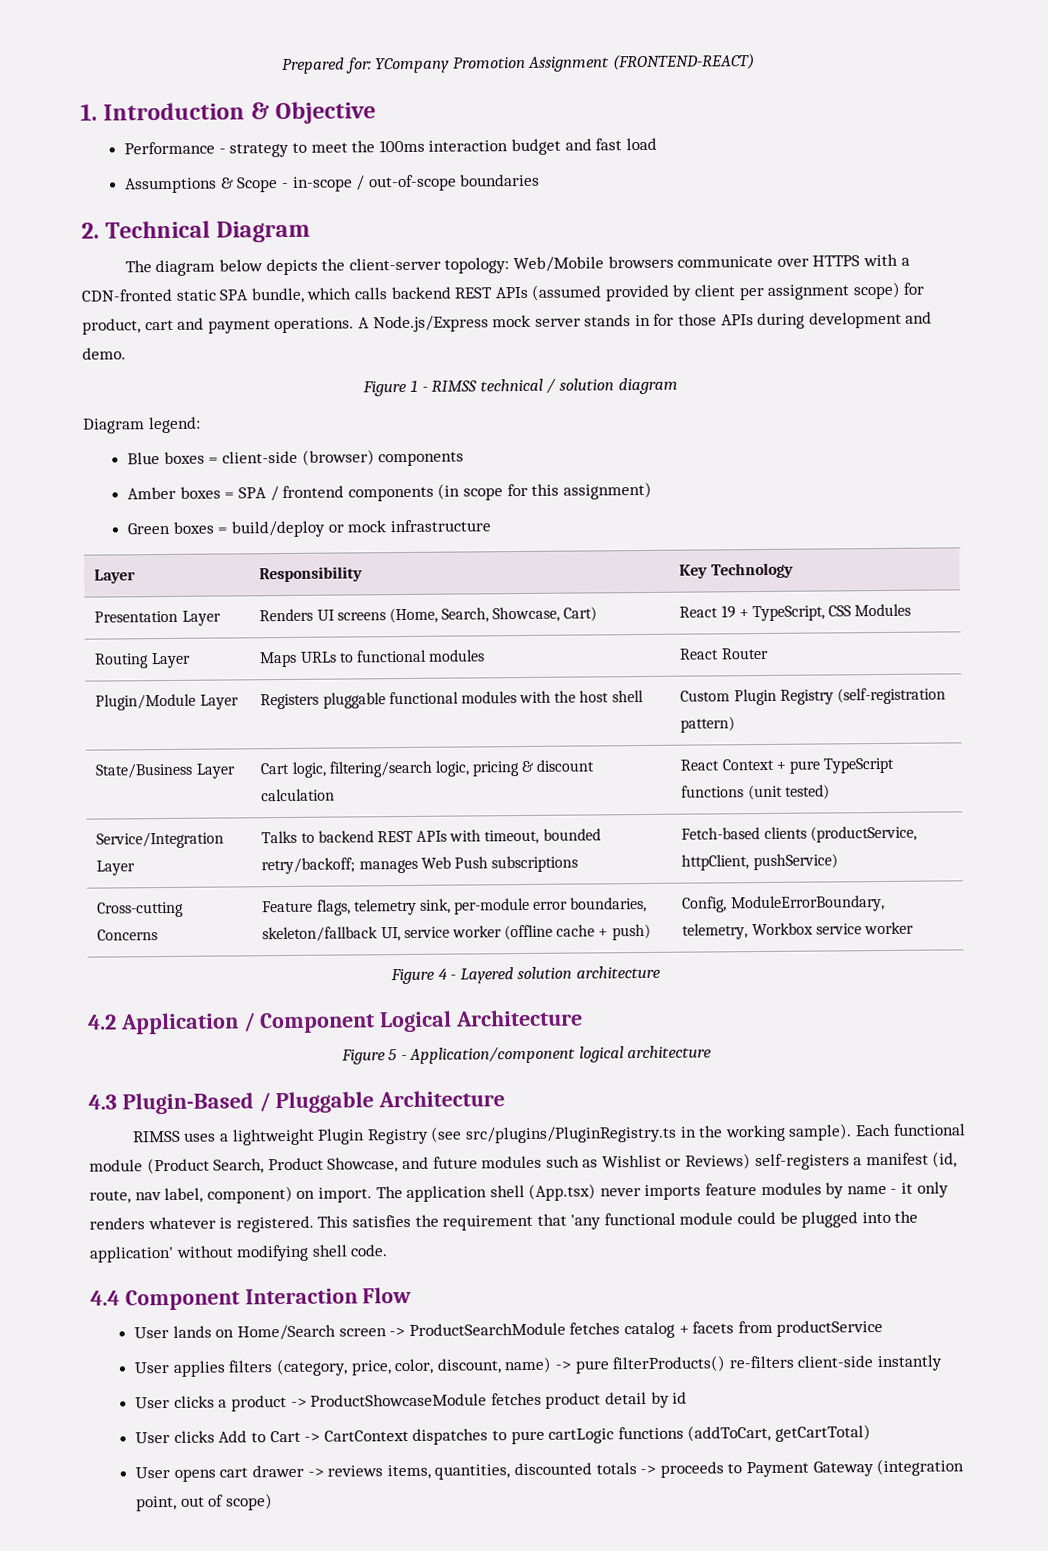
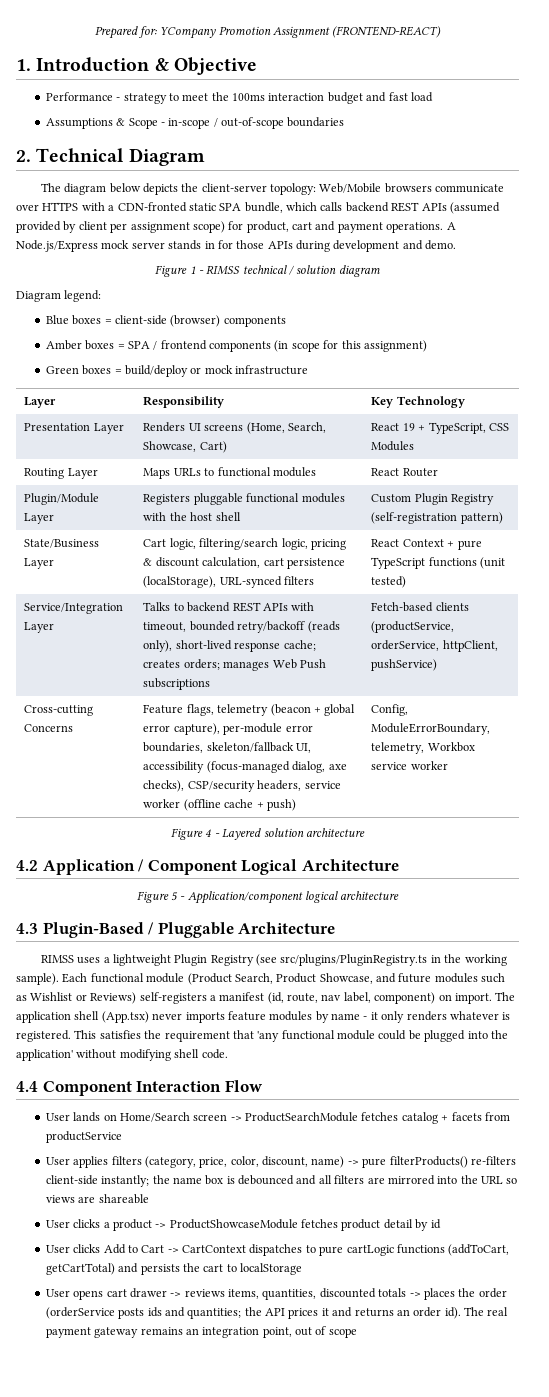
[261,788,336,802] calculation -> [202,557,345,569] [143,576,315,588] calculation, cart persistence (localStorage), URL-synced filters
[261,857,356,875] retry/backoff; -> [237,621,340,633] [143,640,316,652] [143,659,220,670] retry/backoff (reads only), short-lived response cache; creates orders;
(917, 834) none -> [371,640,440,651] orderService,
[419,898,451,914] sink, -> [270,704,356,716] [143,723,220,735] (beacon + global error capture),
(401, 934) none -> [143,761,347,773] [143,780,302,792] accessibility (focus-managed dialog, axe checks), CSP/security headers,
[876,1354,942,1372] instantly -> [101,1175,518,1187] [45,1194,149,1204] instantly; the name box is debounced and all filters are mirrored into the URL so views are shareable
(871, 1433) none -> [118,1263,303,1275] and persists the cart to localStorage
[659,1458,965,1478] proceeds to Payment Gateway (integration -> [423,1288,507,1300] [45,1307,509,1319] [45,1327,260,1338] places the order (orderService posts ids and quantities; the API prices it and returns an order id). The real payment gateway remains an integration
[226,1493,274,1511] scope) -> [328,1328,357,1338] scope

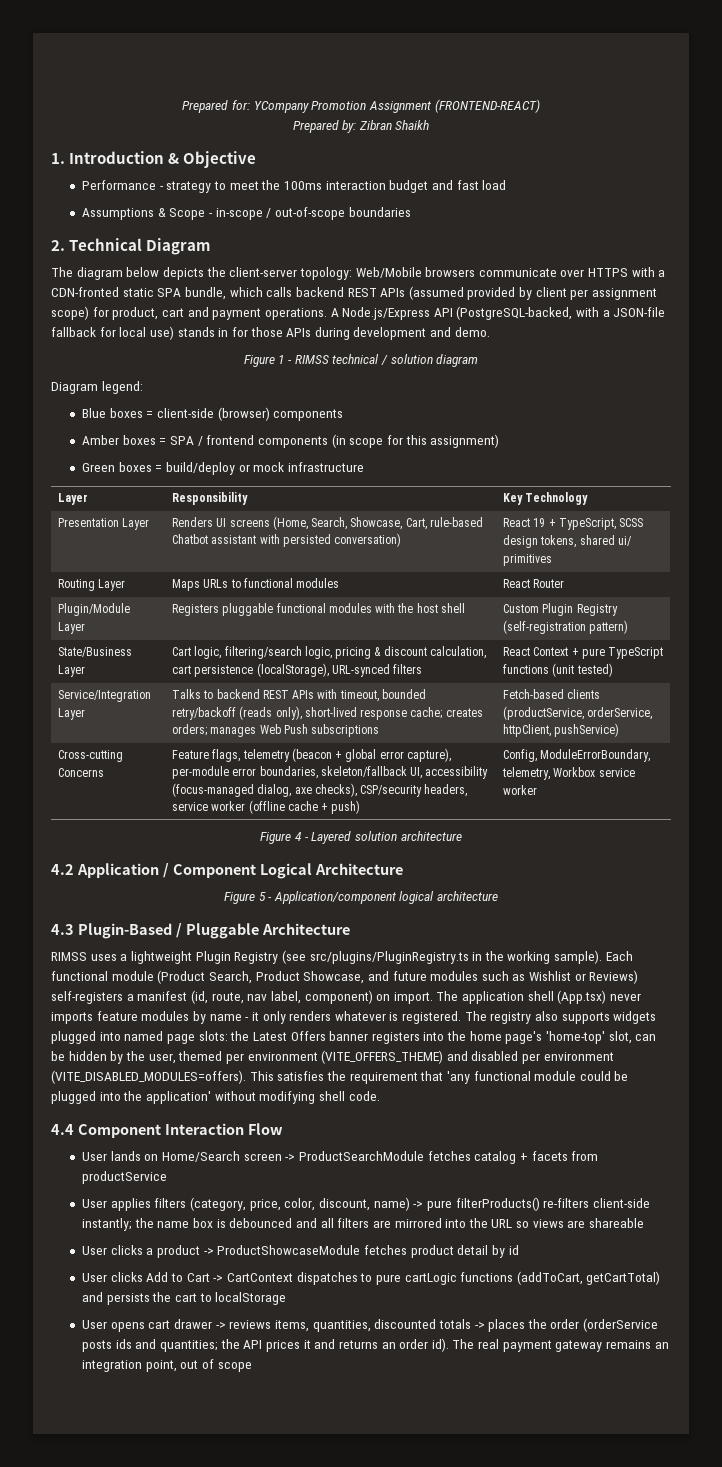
(442, 32) none -> [292,120,430,133] // Prepared by: Zibran Shaikh
[101,240,165,249] mock server -> [433,306,666,320] [51,326,174,340] API (PostgreSQL-backed, with a JSON-file fallback for local use)
[199,441,227,453] [371,422,509,434] [371,441,415,451] Cart) | React 19 + TypeScript, CSS Modules -> [405,517,483,530] [172,533,402,547] [503,518,644,530] [503,535,632,548] [503,554,553,566] Cart, rule-based Chatbot assistant with persisted conversation) | React 19 + TypeScript, SCSS design tokens, shared ui/ primitives
(71, 1036) none -> [464,1011,657,1024] [51,1031,657,1044] [51,1050,614,1064] [51,1070,246,1084] The registry also supports widgets plugged into named page slots: the Latest Offers banner registers into the home page's 'home-top' slot, can be hidden by the user, themed per environment (VITE_OFFERS_THEME) and disabled per environment (VITE_DISABLED_MODULES=offers).

